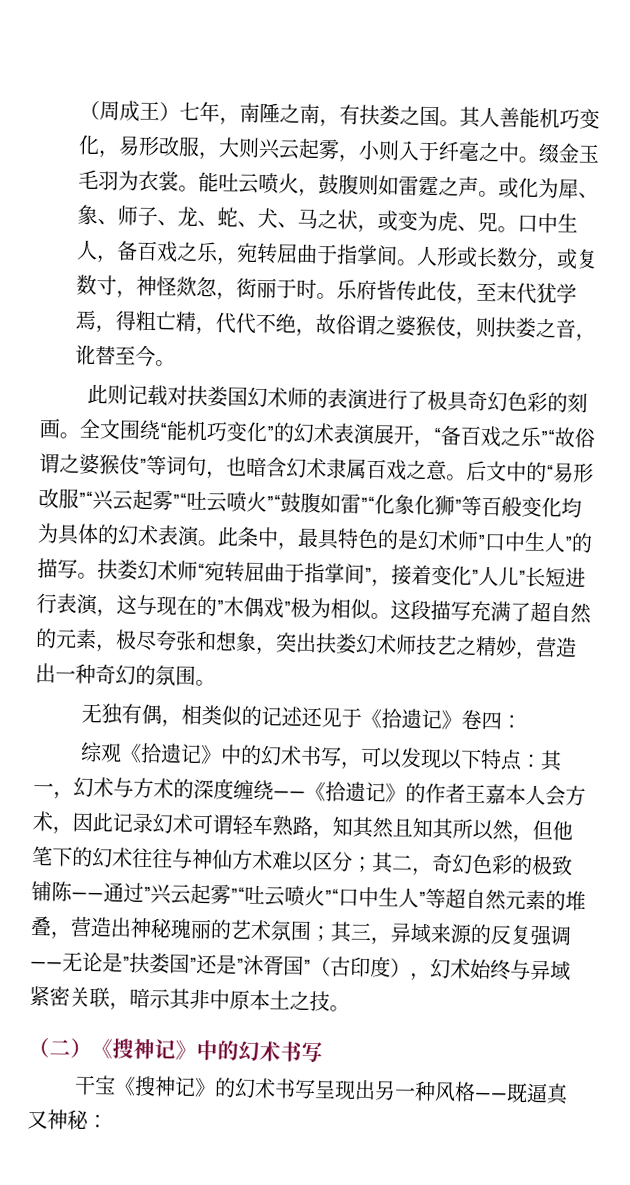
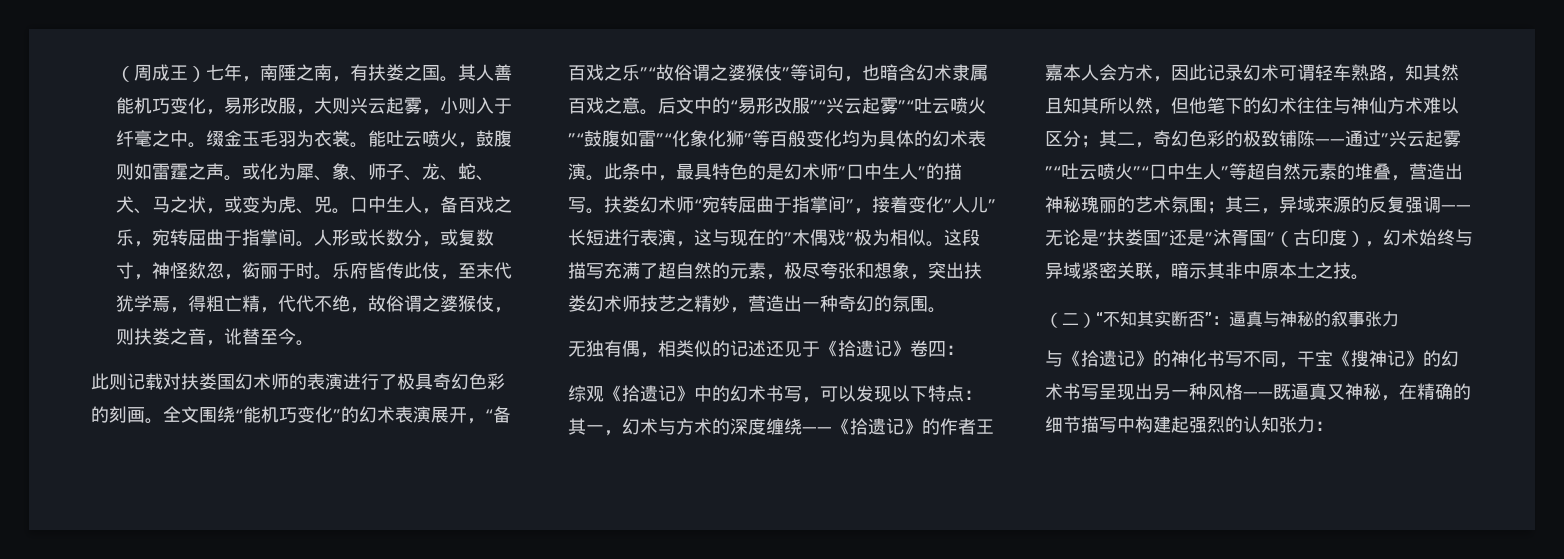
[91,1038,323,1063] 《搜神记》中的幻术书写 // -> [1096,311,1399,327] [1045,350,1297,368] “不知其实断否”：逼真与神秘的叙事张力 // 与《拾遗记》的神化书写不同，
(89, 1120) none -> [1381,383,1471,401] [1045,416,1315,433] ，在精确的细节描写中构建起强烈的认知张力

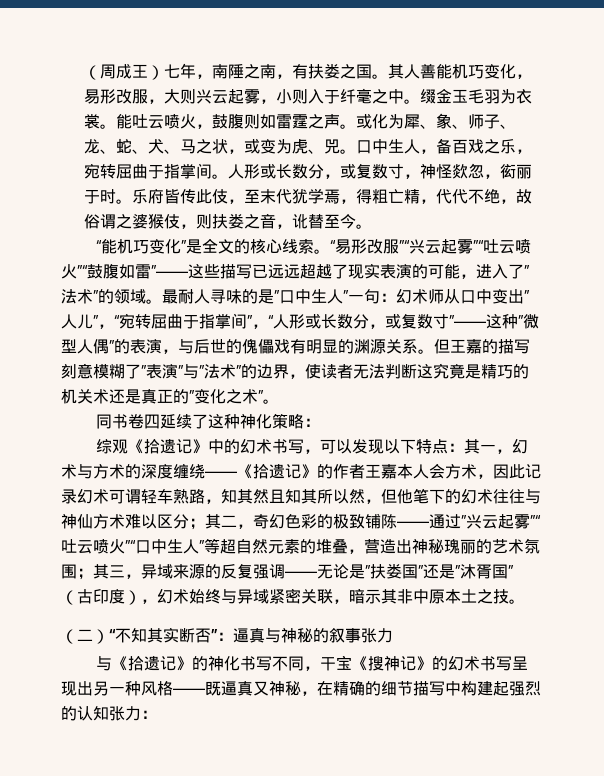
[91,373,505,390] [91,406,235,424] 此则记载对扶娄国幻术师的表演进行了极具奇幻色彩的刻画。全文围绕 -> (373, 226) none
[341,406,511,424] [568,64,988,82] [568,97,730,115] 的幻术表演展开，“备百戏之乐”“故俗谓之婆猴伎”等词句，也暗含幻术隶属百戏之意。后文中的 -> [185,238,330,254] 是全文的核心线索。
[656,130,986,147] [568,163,962,181] [568,196,694,214] ”“化象化狮”等百般变化均为具体的幻术表演。此条中，最具特色的是幻术师”口中生人”的描写。扶娄幻术师 -> [151,263,530,279] [61,289,530,304] [61,314,114,329] ”——这些描写已远远超越了现实表演的可能，进入了”法术”的领域。最耐人寻味的是”口中生人”一句：幻术师从口中变出”人儿”，
[872,196,996,213] [568,229,980,247] [568,262,982,280] [568,295,946,313] [568,340,946,358] 接着变化”人儿”长短进行表演，这与现在的”木偶戏”极为相似。这段描写充满了超自然的元素，极尽夸张和想象，突出扶娄幻术师技艺之精妙，营造出一种奇幻的氛围。 // 无独有偶，相类似的记述还见于《拾遗记》卷四 -> [268,314,539,329] [61,338,530,354] [61,363,529,379] [61,389,279,404] [95,413,304,429] “人形或长数分，或复数寸”——这种”微型人偶”的表演，与后世的傀儡戏有明显的渊源关系。但王嘉的描写刻意模糊了”表演”与”法术”的边界，使读者无法判断这究竟是精巧的机关术还是真正的”变化之术”。 // 同书卷四延续了这种神化策略

